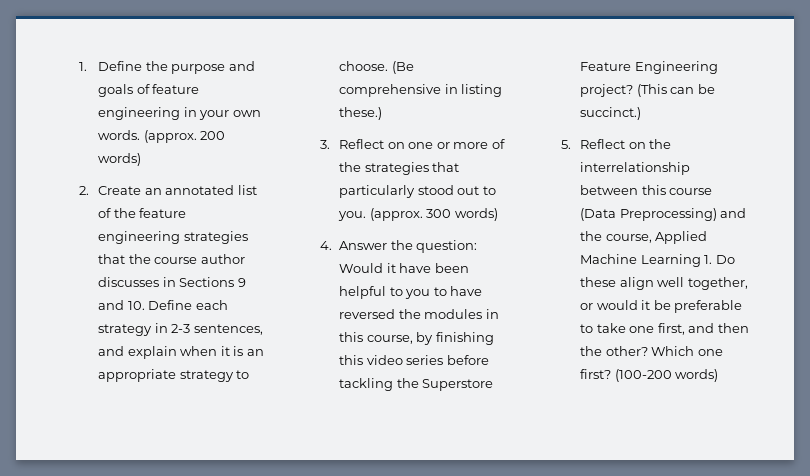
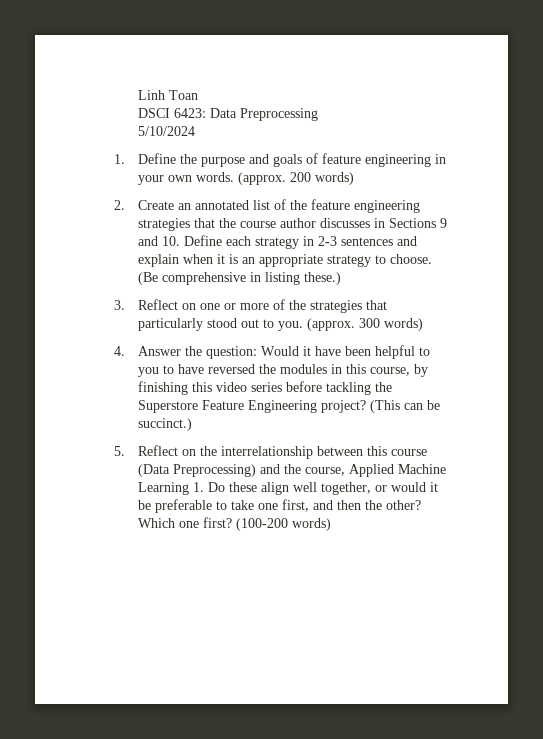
(79, 66) none -> [138,90,199,100] [138,108,319,121] [138,126,196,136] Linh Toan // DSCI 6423: Data Preprocessing // 5/10/2024 //
[193,324,263,335] sentences, -> [341,237,394,246] sentences

